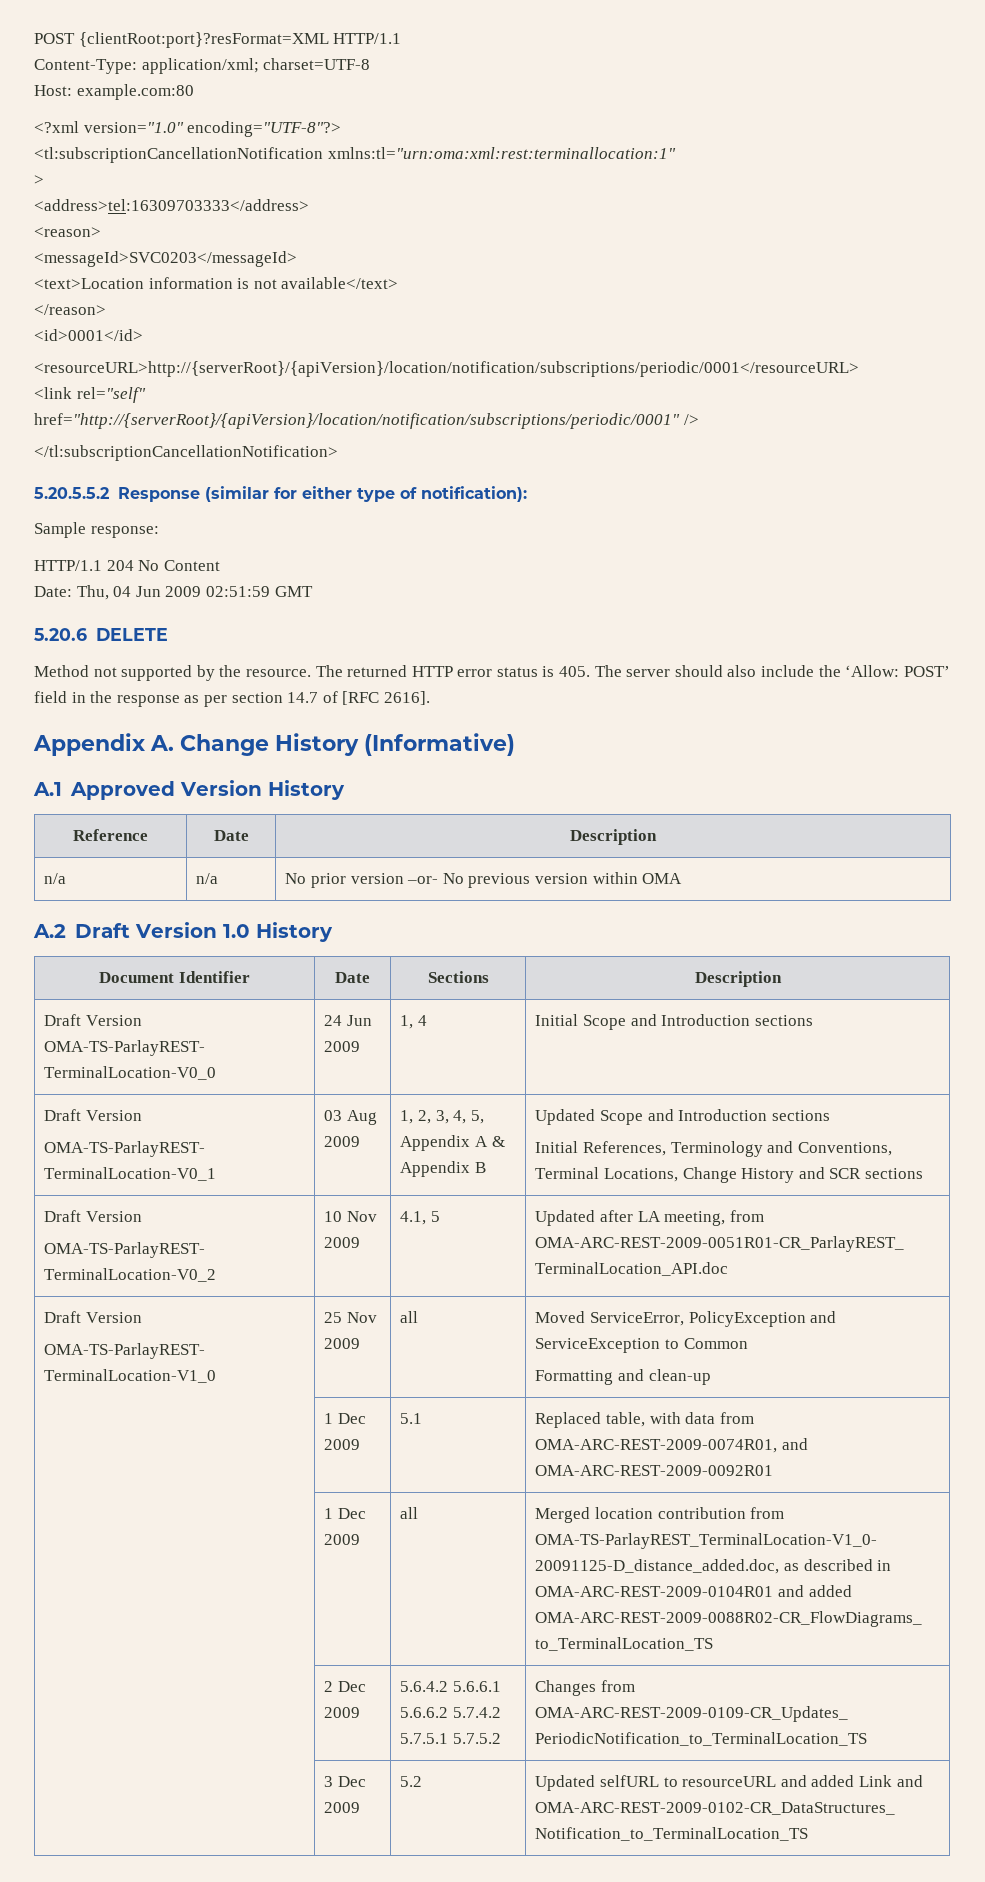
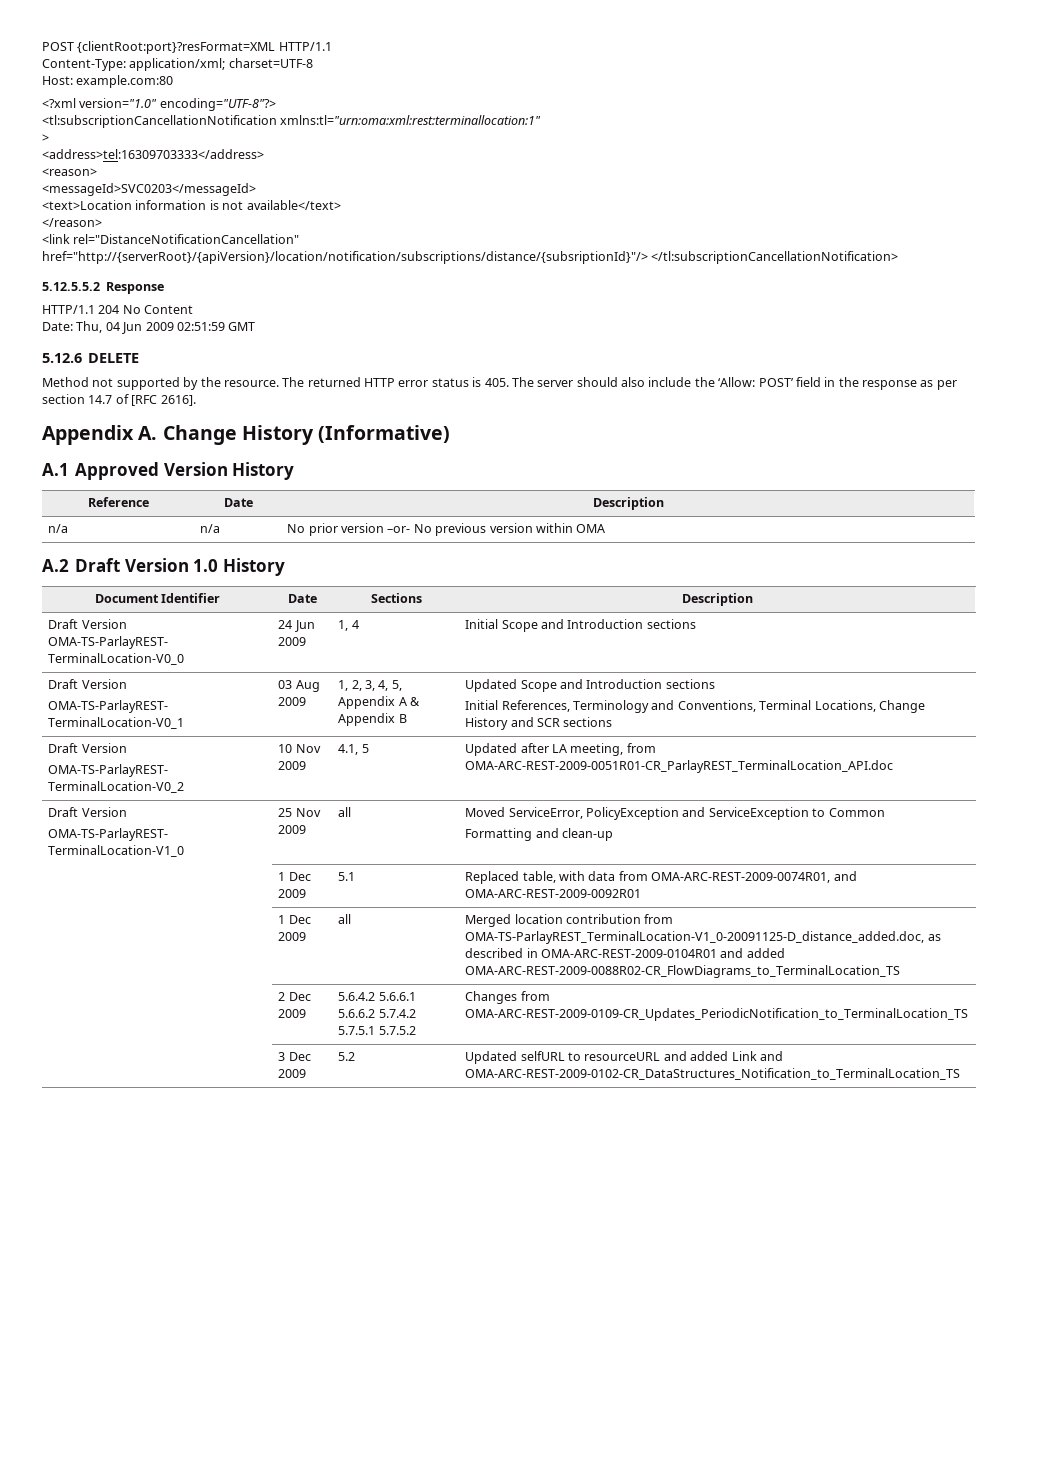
[34,329,143,341] [34,361,859,377] [34,387,146,403] [34,413,699,429] <id>0001</id> // <resourceURL>http://{serverRoot}/{apiVersion}/location/notification/subscriptions/periodic/0001</resourceURL> // <link rel="self" // href="http://{serverRoot}/{apiVersion}/location/notification/subscriptions/periodic/0001" /> // -> [42,234,300,244] [42,251,648,264] <link rel="DistanceNotificationCancellation" // href="http://{serverRoot}/{apiVersion}/location/notification/subscriptions/distance/{subsriptionId}"/>
[34,487,109,499] 5.20.5.5.2 -> [42,282,100,291] 5.12.5.5.2
[204,486,527,502] [34,522,159,538] (similar for either type of notification): // Sample response: -> (165, 288) none
[34,628,87,641] 5.20.6 -> [42,353,82,363] 5.12.6

